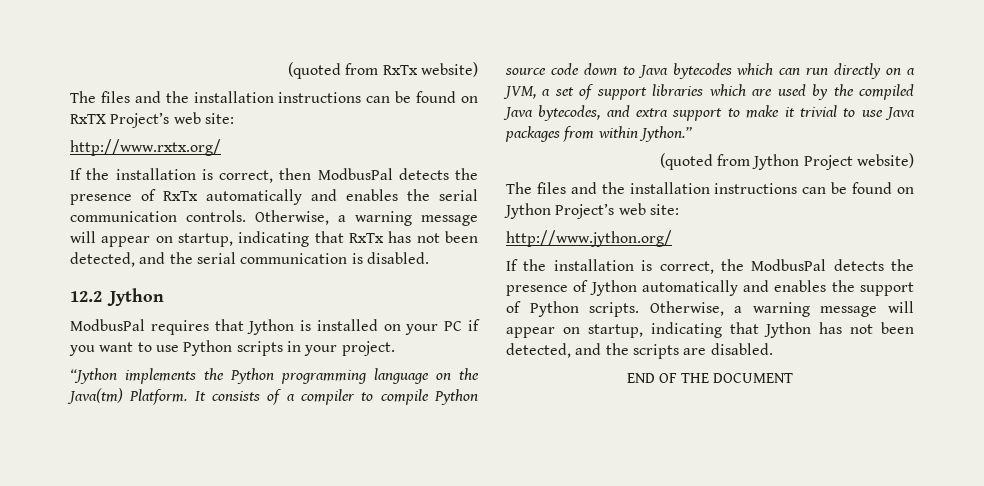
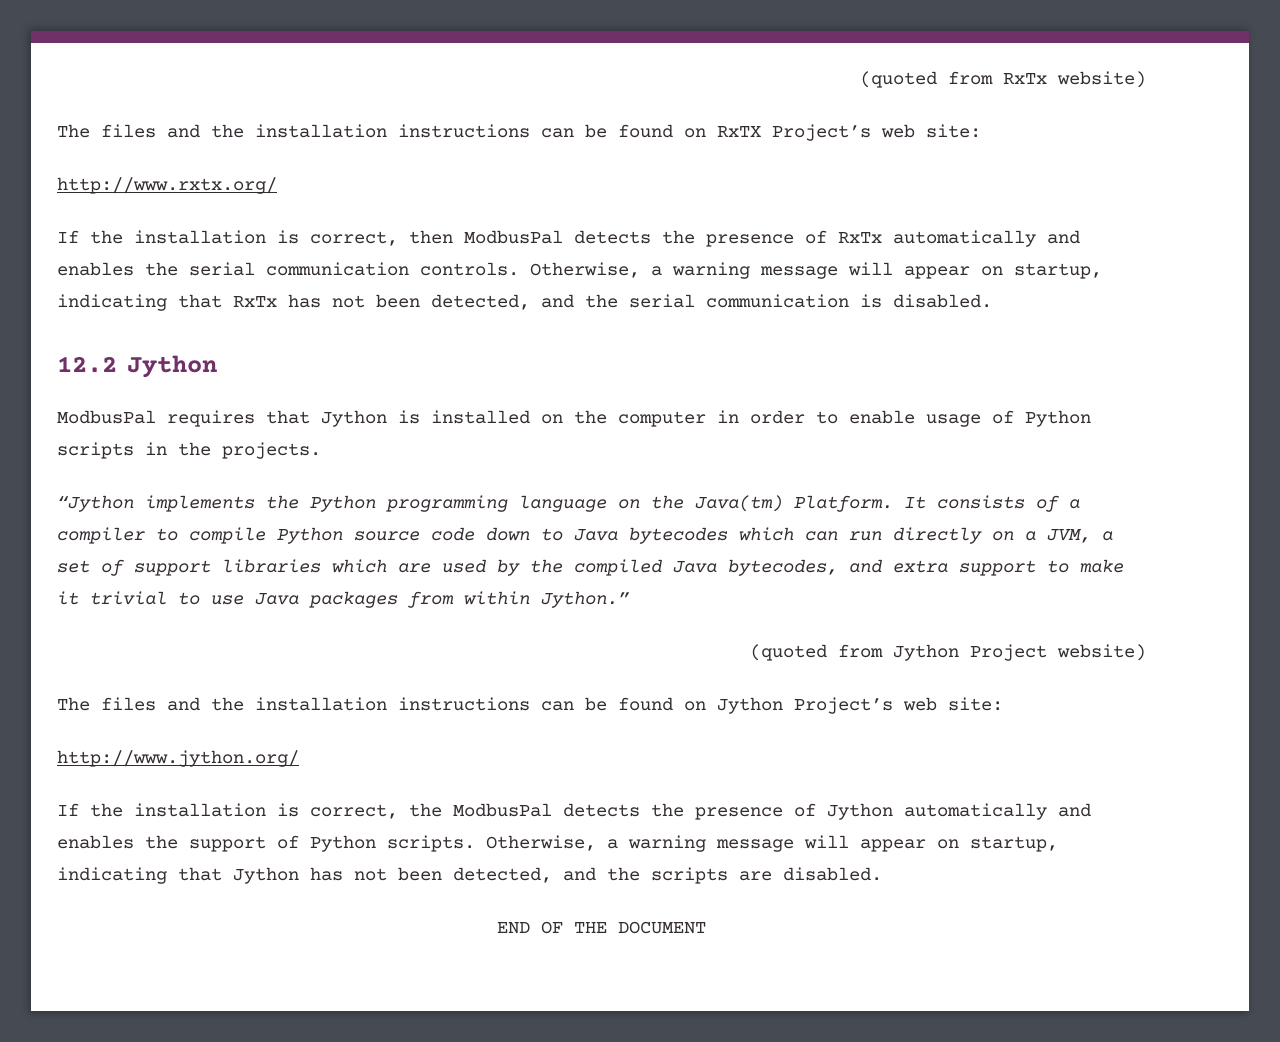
[405,319,480,335] [69,342,179,356] your PC if you want to use -> [574,410,1014,427] the computer in order to enable usage of
[304,341,395,356] your project. -> [178,442,321,459] the projects.

